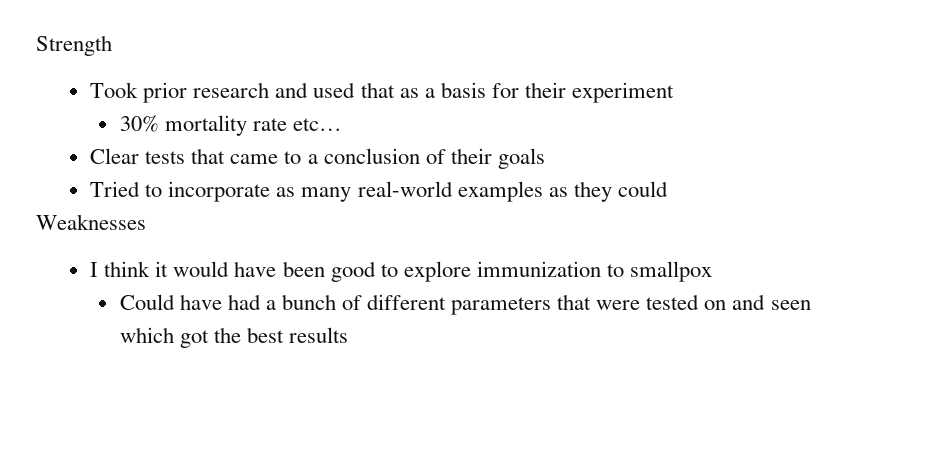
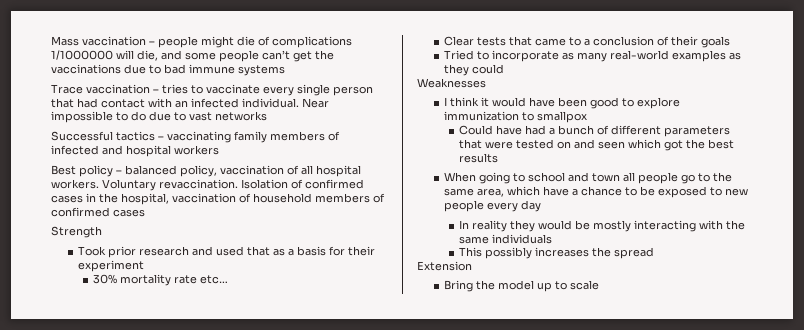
(36, 45) none -> [51,36,352,48] [51,50,334,62] [51,64,285,76] [51,84,373,96] [51,98,329,108] [51,111,267,123] [51,131,340,143] [51,145,219,157] [51,165,361,177] [51,179,364,191] [51,193,385,205] [51,207,145,217] Mass vaccination – people might die of complications 1/1000000 will die, and some people can’t get the vaccinations due to bad immune systems // Trace vaccination – tries to vaccinate every single person that had contact with an infected individual. Near impossible to do due to vast networks // Successful tactics – vaccinating family members of infected and hospital workers // Best policy – balanced policy, vaccination of all hospital workers. Voluntary revaccination. Isolation of confirmed cases in the hospital, vaccination of household members of confirmed cases //
(348, 335) none -> [444,172,733,184] [444,186,749,198] [444,200,542,212] [459,220,746,232] [459,234,553,244] [459,247,655,259] [417,261,472,271] [444,280,600,292] // When going to school and town all people go to the same area, which have a chance to be exposed to new people every day // In reality they would be mostly interacting with the same individuals // This possibly increases the spread // Extension // Bring the model up to scale

